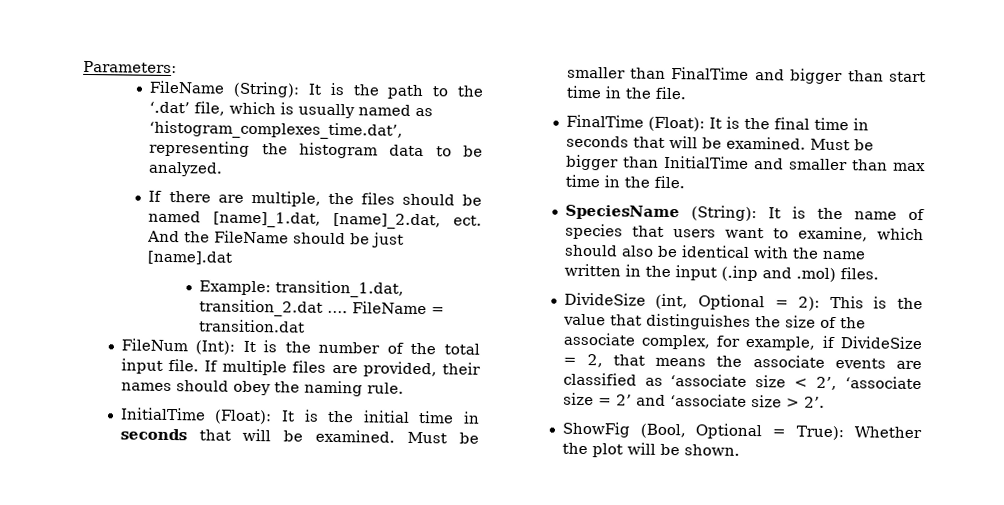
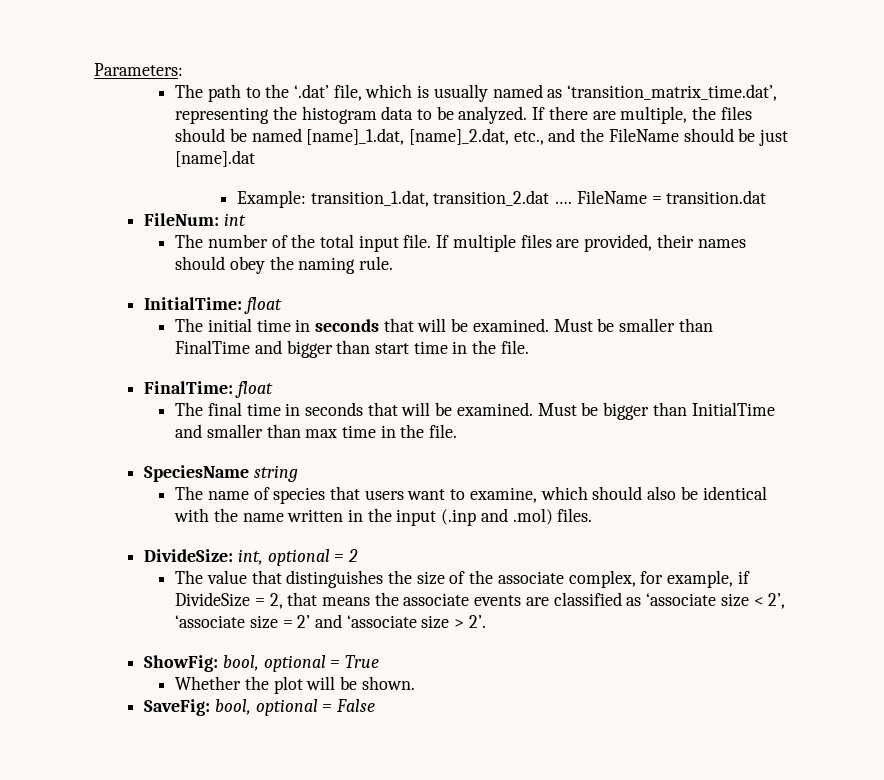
[149,80,380,98] FileName (String): It is the -> [175,84,204,98] The
[149,120,404,140] ‘histogram_complexes_time.dat’, -> [567,84,778,101] ‘transition_matrix_time.dat’,
(224, 169) // -> (528, 115) none
[453,215,482,226] [147,230,181,243] ect. And -> [513,128,576,145] etc., and
[120,338,311,355] FileNum (Int): It is the -> [144,213,246,226] [175,234,204,248] FileNum: int // The
[119,407,355,425] InitialTime (Float): It is the -> [144,297,282,314] [175,318,204,332] InitialTime: float // The
[565,114,770,132] FinalTime (Float): It is the -> [144,381,273,398] [175,402,204,416] FinalTime: float // The
[690,205,843,222] (String): It is the -> [253,465,298,482] [175,486,204,500] string // The
[563,292,923,311] DivideSize (int, Optional = 2): This is the -> [144,549,359,566] [175,570,204,584] DivideSize: int, optional = 2 // The
[561,421,845,441] ShowFig (Bool, Optional = True): -> [144,655,380,672] ShowFig: bool, optional = True //
(740, 450) none -> [144,699,376,716] // SaveFig: bool, optional = False

